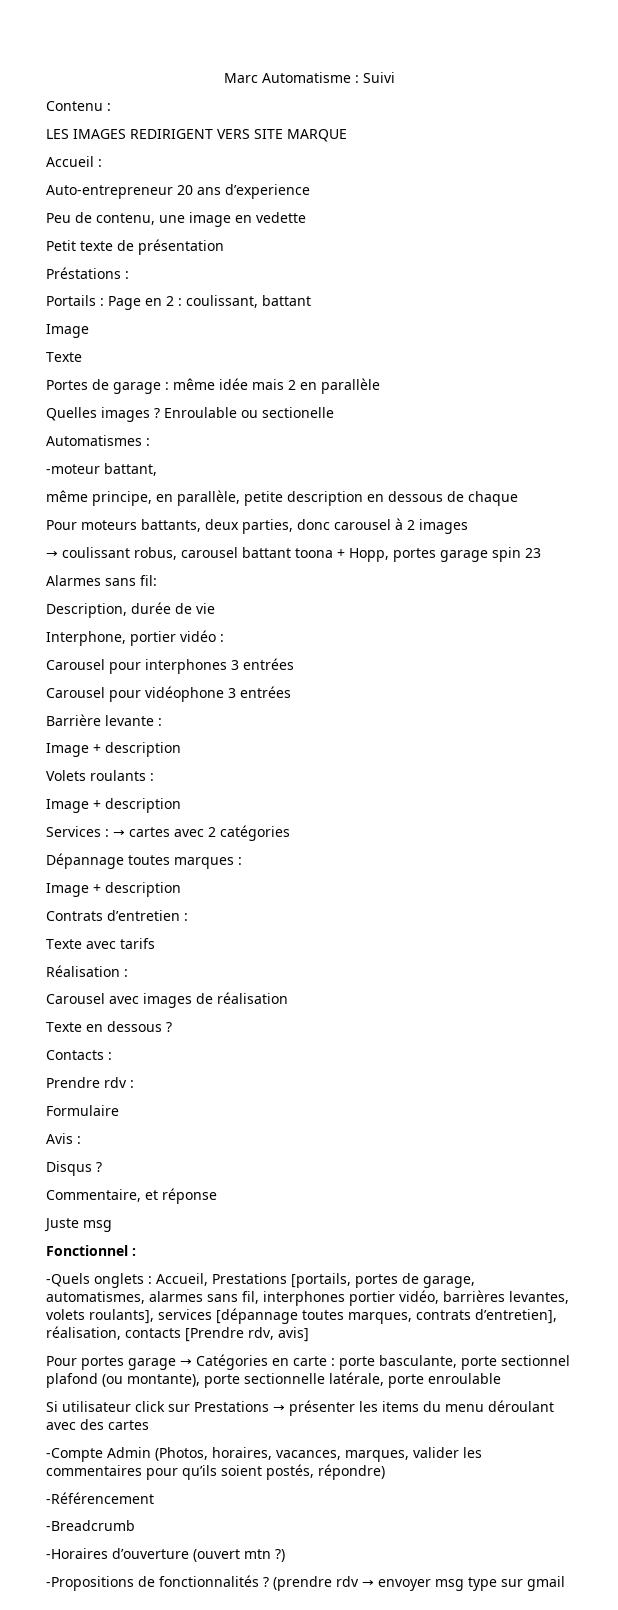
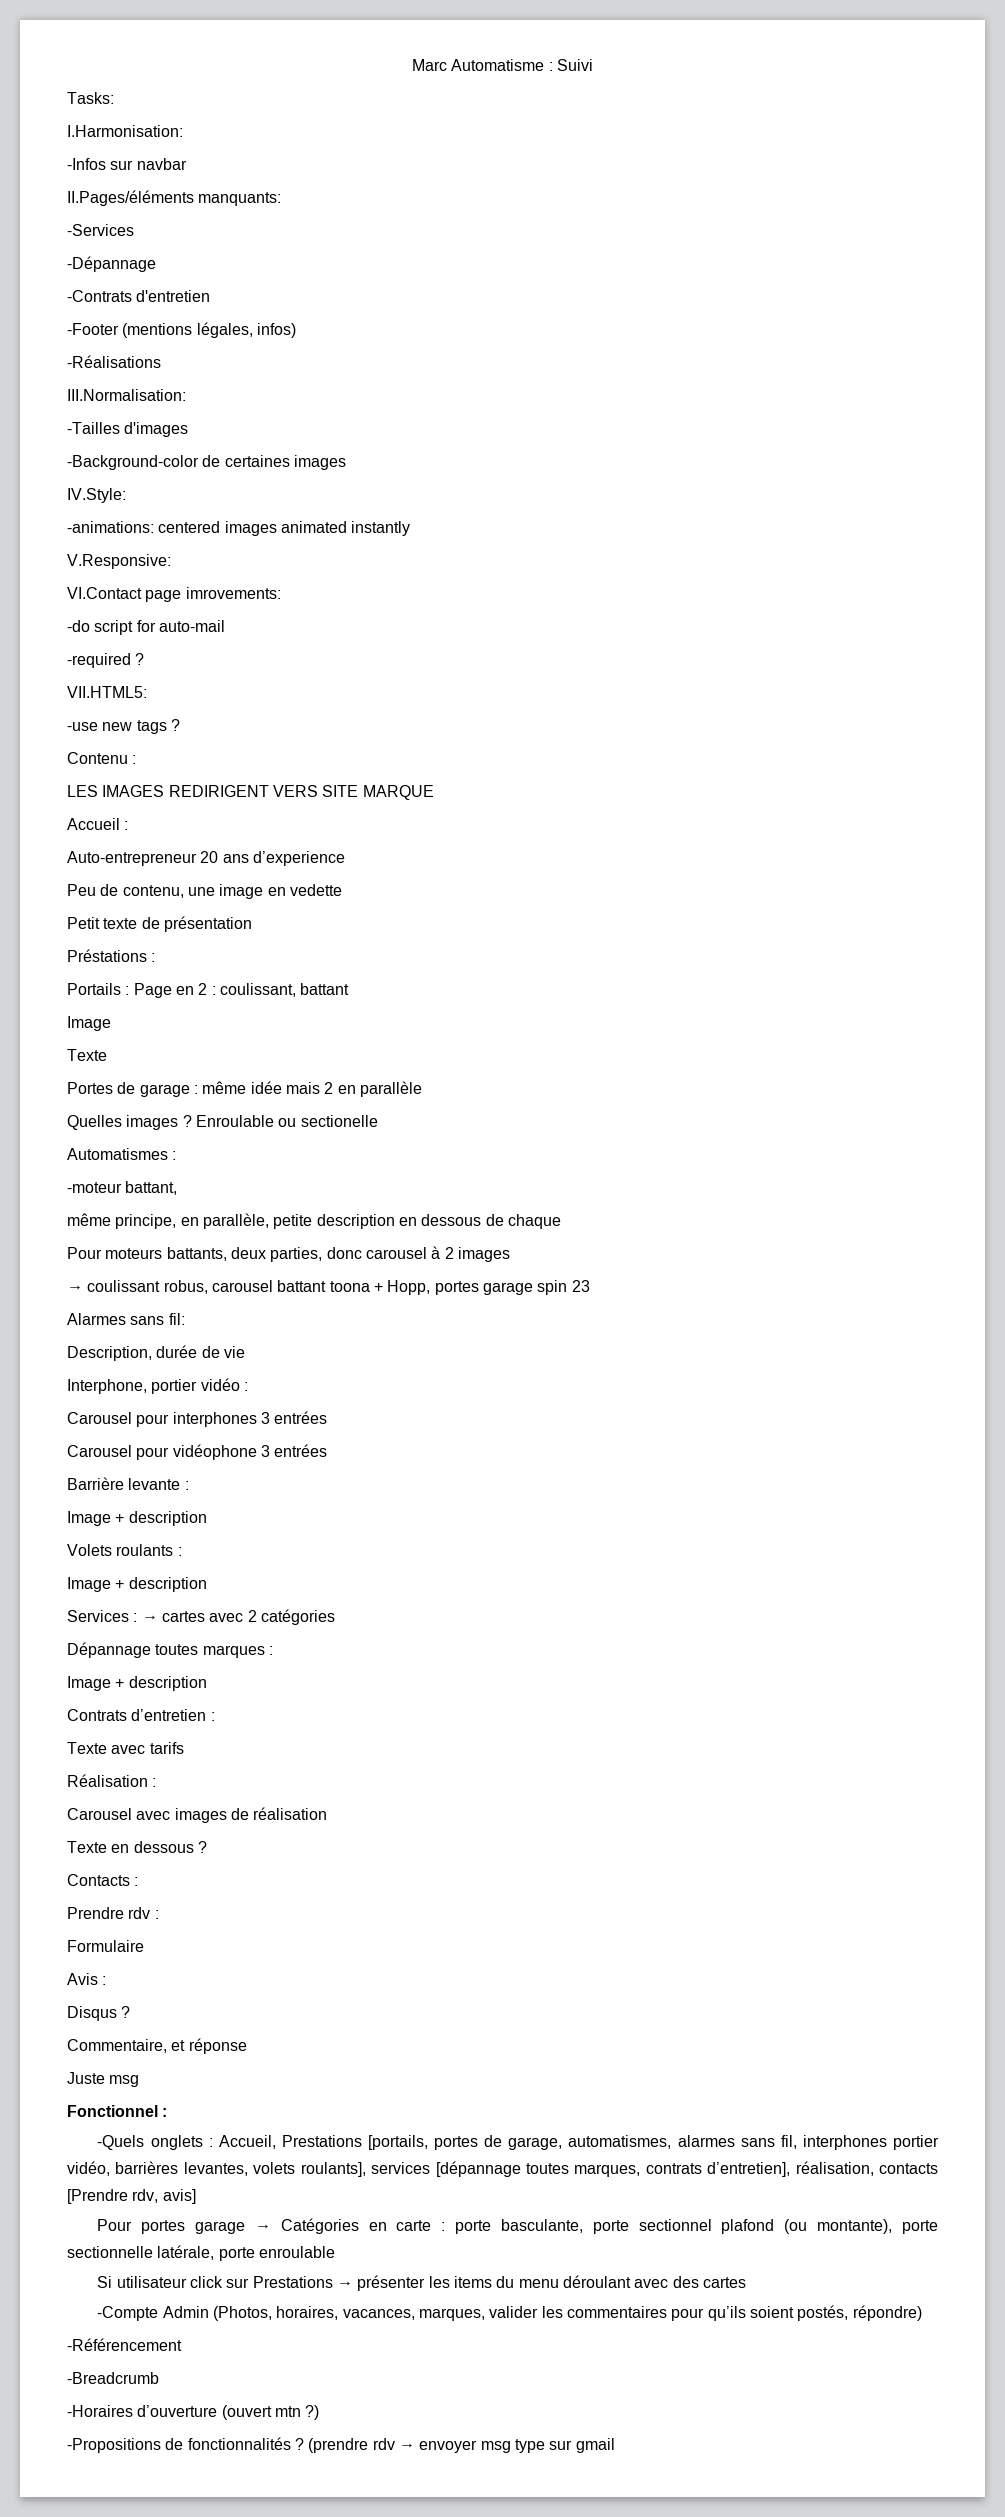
(395, 77) none -> [67,92,114,104] [67,125,183,137] [67,158,187,170] [67,190,282,206] [67,224,134,236] [67,256,156,272] [67,290,211,302] [67,322,296,338] [67,355,161,368] [67,389,186,401] [67,422,189,437] [67,455,346,470] [67,488,126,503] [67,521,411,536] [67,554,171,569] [67,587,281,602] [67,620,225,635] [67,653,145,668] [67,686,147,698] [67,719,180,734] // Tasks: // I.Harmonisation: // -Infos sur navbar // II.Pages/éléments manquants: // -Services // -Dépannage // -Contrats d'entretien // -Footer (mentions légales, infos) // -Réalisations // III.Normalisation: // -Tailles d'images // -Background-color de certaines images // IV.Style: // -animations: centered images animated instantly // V.Responsive: // VI.Contact page imrovements: // -do script for auto-mail // -required ? // VII.HTML5: // -use new tags ?

